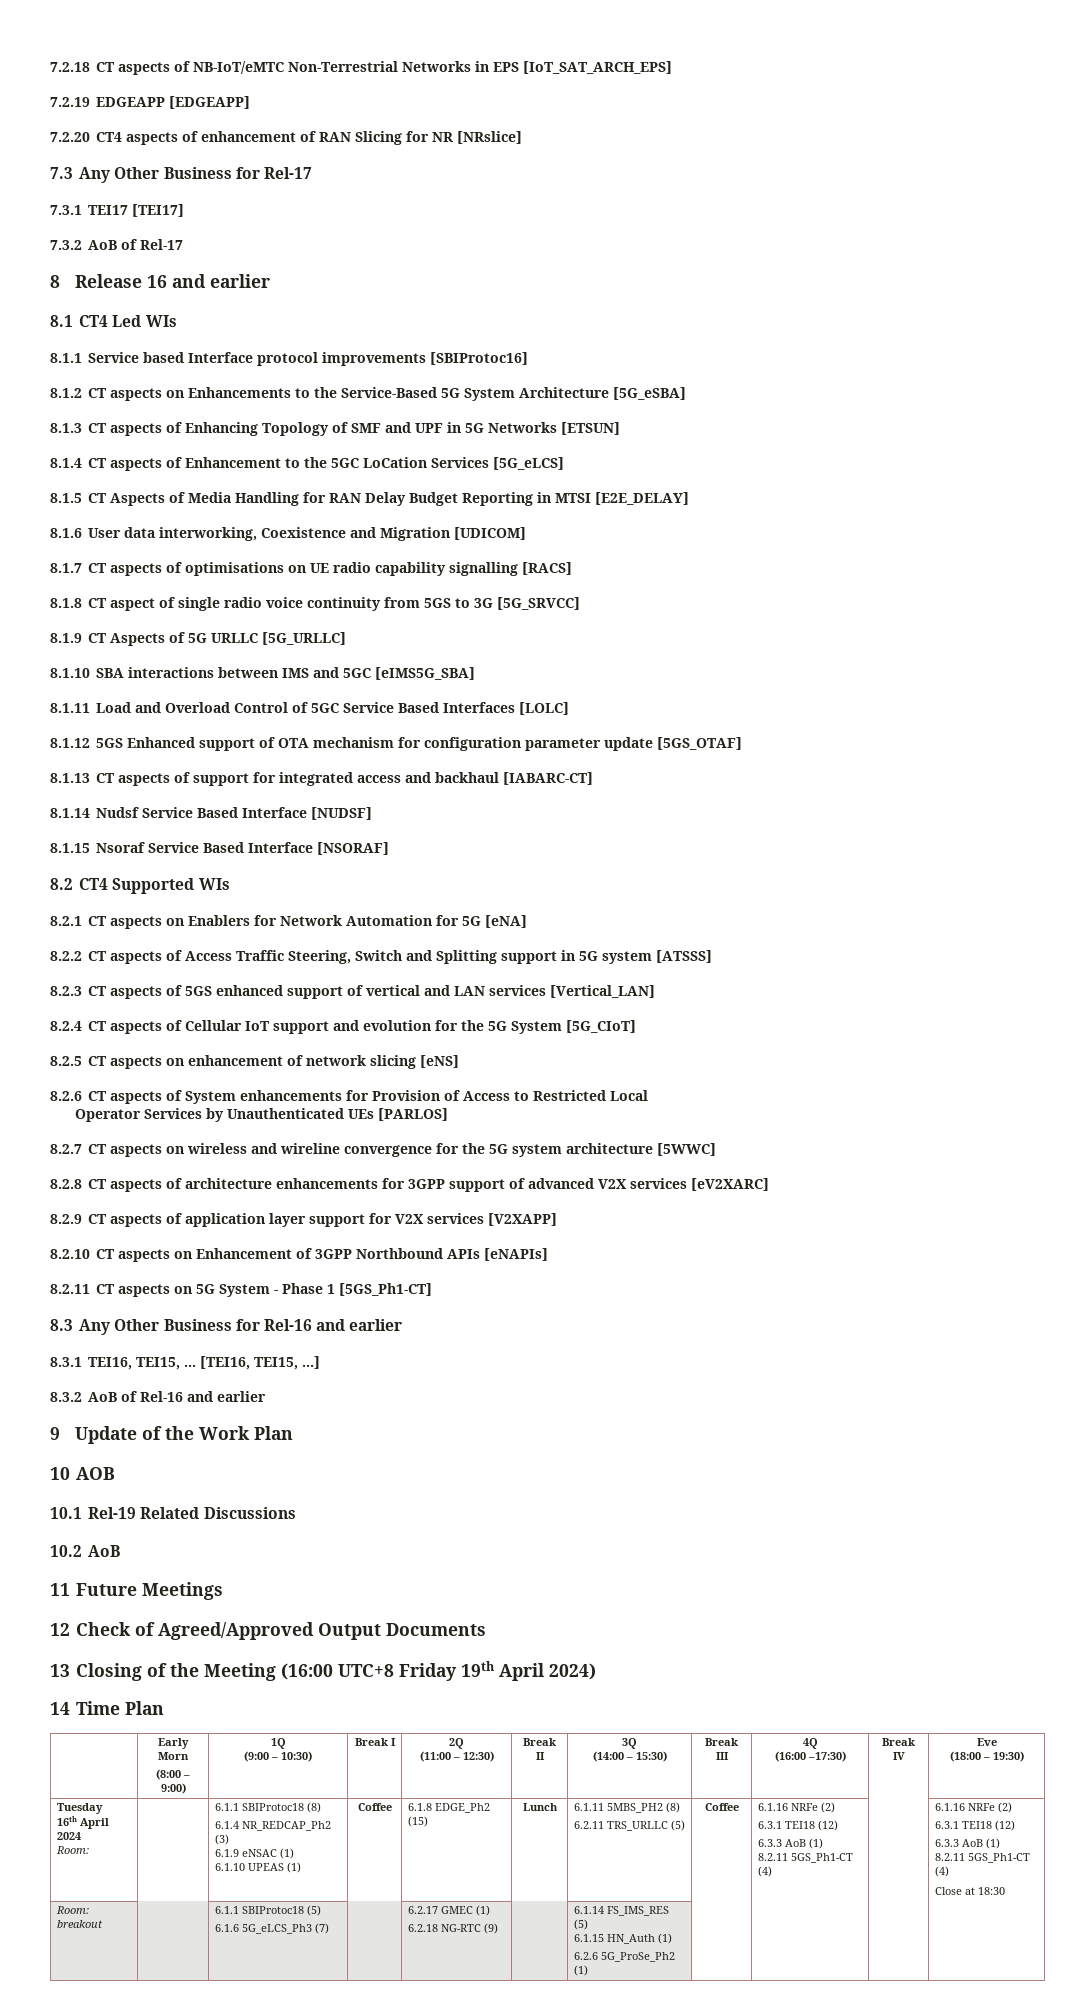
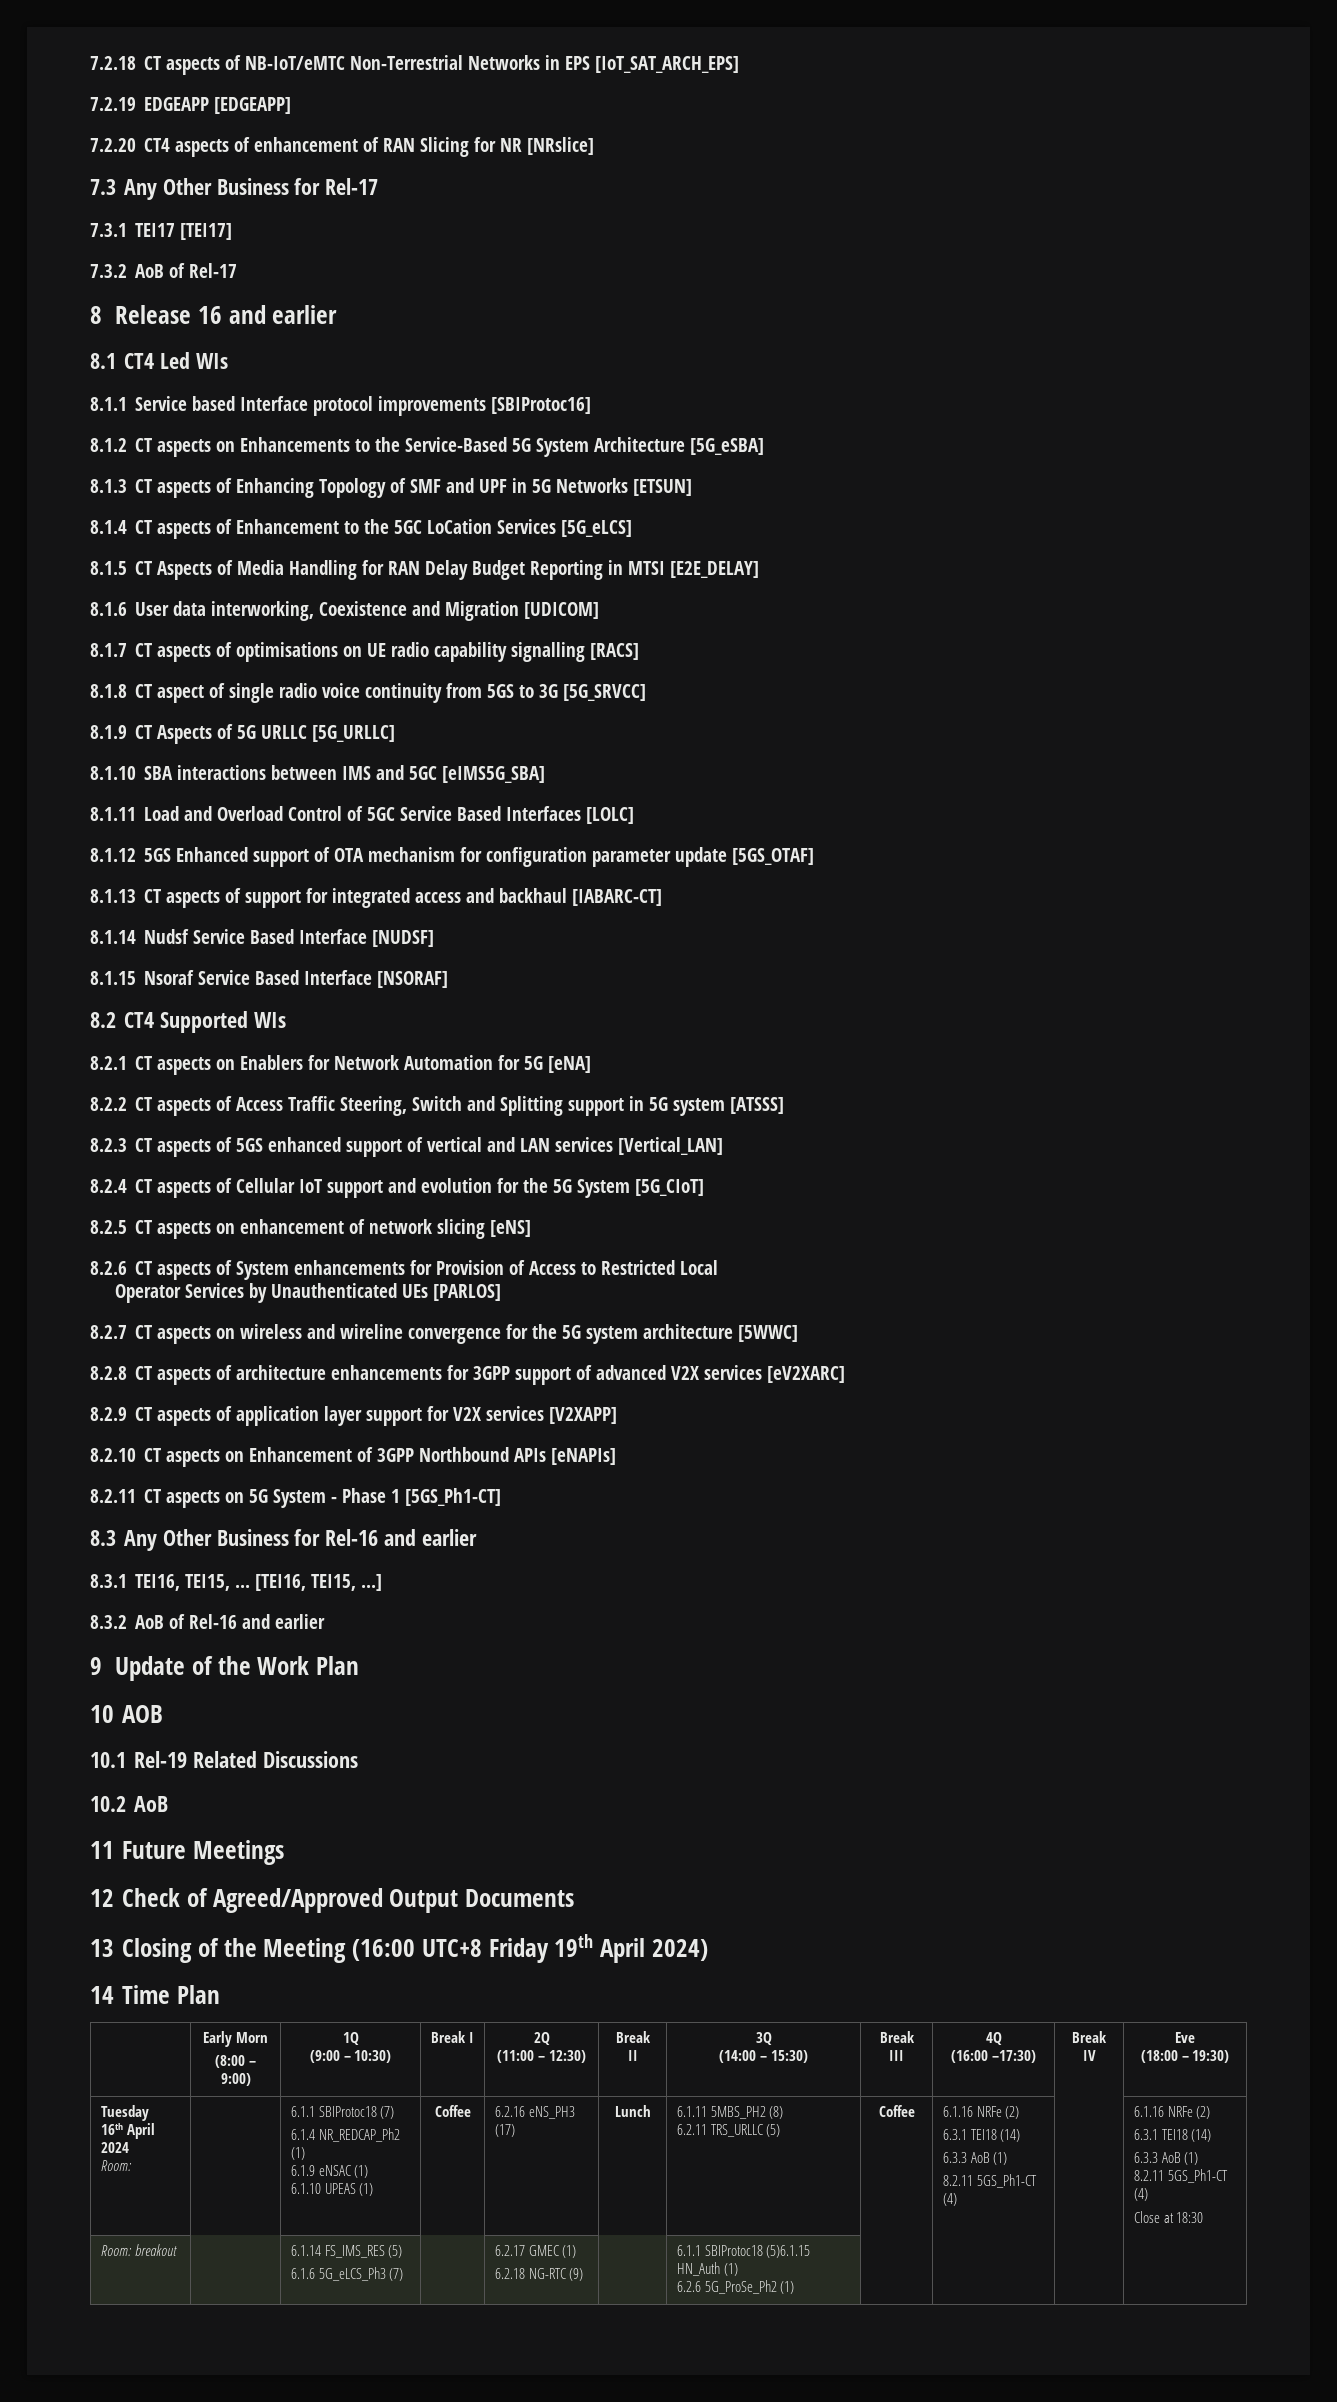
[306,1802,321,1813] (8) -> [380,2106,395,2119] (7)
[214,1834,229,1845] (3) -> [290,2147,305,2160] (1)
[407,1803,490,1813] [407,1816,428,1827] 6.1.8 EDGE_Ph2 (15) -> [494,2106,575,2119] [494,2124,515,2137] 6.2.16 eNS_PH3 (17)
[817,1820,838,1831] (12) -> [1000,2129,1021,2142] (14)
[994,1820,1015,1831] (12) -> [1191,2129,1212,2142] (14)
[214,1906,304,1914] 6.1.1 SBIProtoc18 -> [290,2245,385,2258] 6.1.14 FS_IMS_RES
[573,1906,669,1916] [573,1919,588,1930] [573,1934,604,1942] 6.1.14 FS_IMS_RES (5) // 6.1.15 -> [676,2245,811,2258] 6.1.1 SBIProtoc18 (5)6.1.15

